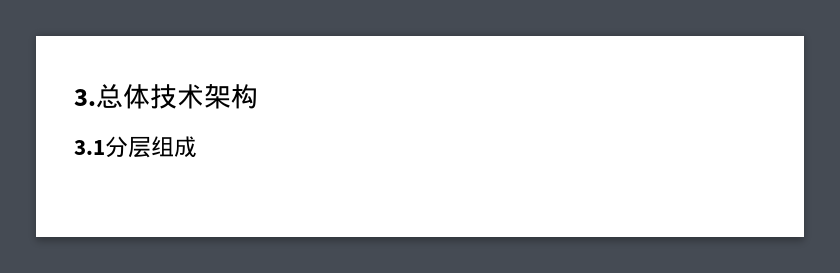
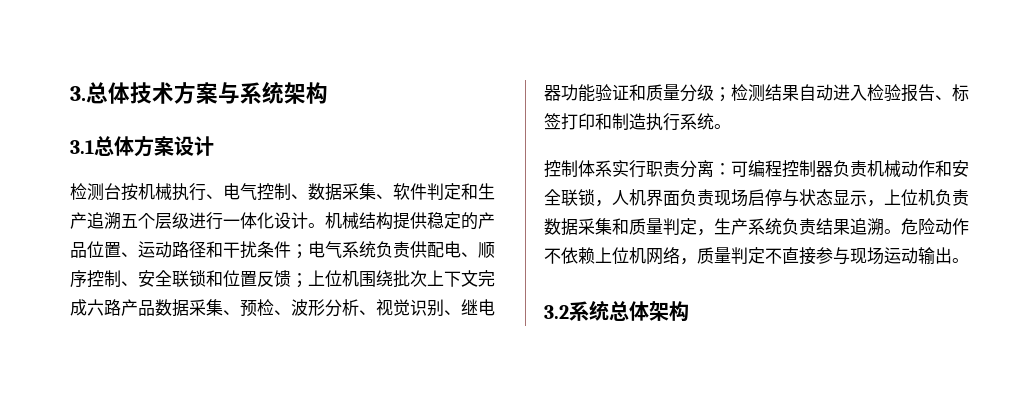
(204, 96) none -> [174,81,284,104] 方案与系统
[105,136,197,158] 分层组成 -> [94,136,214,157] [70,183,495,201] [70,212,495,230] [70,241,495,259] [70,270,495,288] [70,299,495,317] [544,84,969,102] [544,113,731,131] [544,160,969,178] [544,189,969,207] [544,218,969,236] [544,247,969,265] [544,300,689,322] 总体方案设计 // 检测台按机械执行、电气控制、数据采集、软件判定和生产追溯五个层级进行一体化设计。机械结构提供稳定的产品位置、运动路径和干扰条件；电气系统负责供配电、顺序控制、安全联锁和位置反馈；上位机围绕批次上下文完成六路产品数据采集、预检、波形分析、视觉识别、继电器功能验证和质量分级；检测结果自动进入检验报告、标签打印和制造执行系统。 // 控制体系实行职责分离：可编程控制器负责机械动作和安全联锁，人机界面负责现场启停与状态显示，上位机负责数据采集和质量判定，生产系统负责结果追溯。危险动作不依赖上位机网络，质量判定不直接参与现场运动输出。 // 3.2系统总体架构

